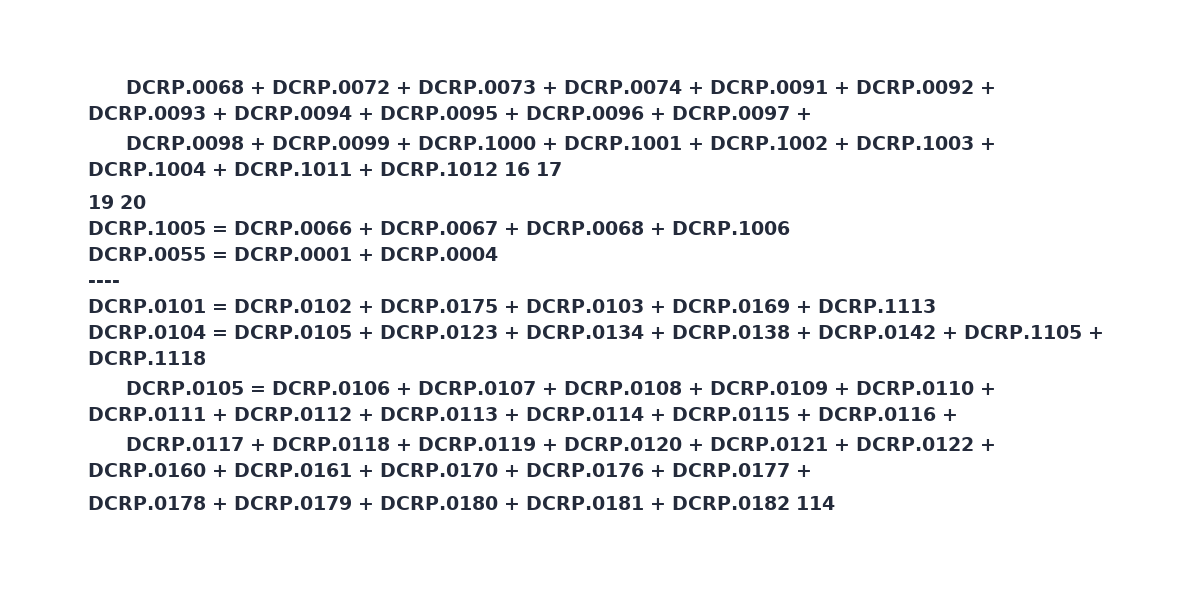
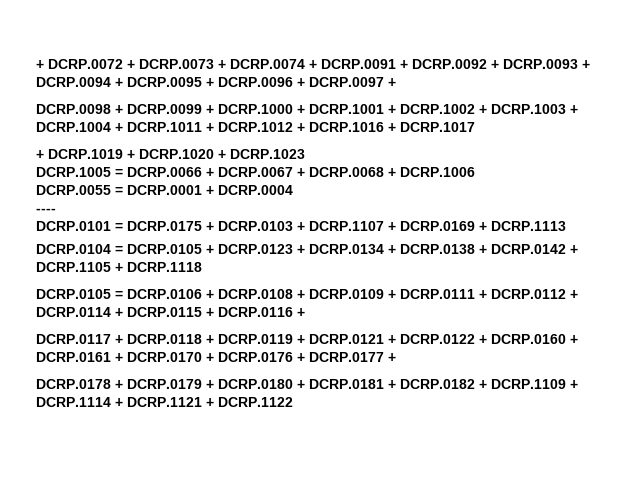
[126,80,245,94] DCRP.0068 -> (36, 64) none
[503,162,562,176] [88,195,146,209] 16 17 // 19 20 -> [297,122,475,132] [36,149,305,159] + DCRP.1016 + DCRP.1017 // + DCRP.1019 + DCRP.1020 + DCRP.1023
[233,299,374,313] DCRP.0102 + -> (123, 227) none
(666, 307) none -> [309,221,396,231] DCRP.1107 +
[418,381,559,395] DCRP.0107 + -> (214, 294) none
[856,381,997,395] DCRP.0110 + -> (396, 294) none
[379,407,520,421] DCRP.0113 + -> (578, 294) none
[564,437,705,451] DCRP.0120 + -> (305, 339) none
[795,496,835,510] 114 -> [479,379,578,389] [36,397,293,407] + DCRP.1109 + DCRP.1114 + DCRP.1121 + DCRP.1122

